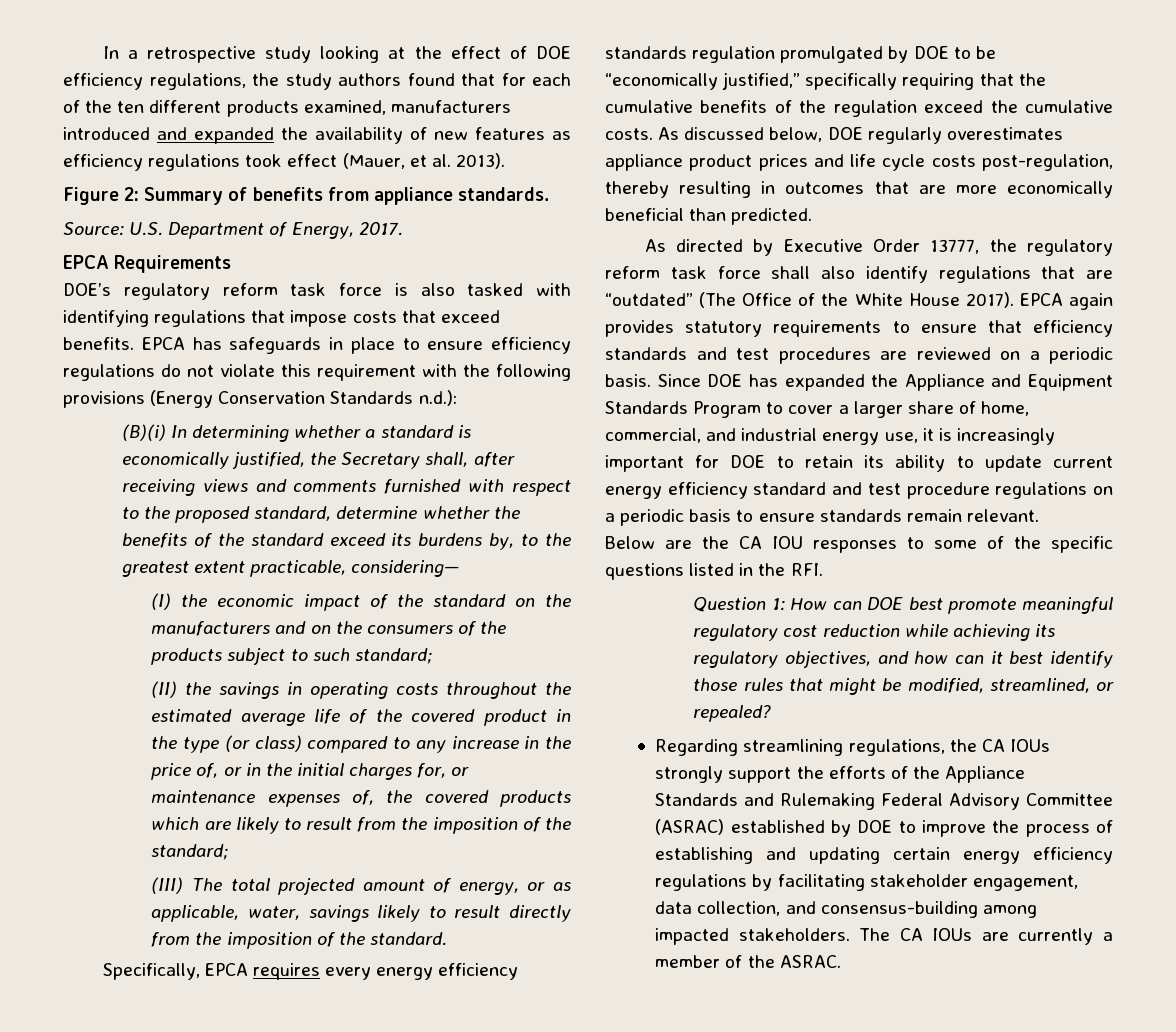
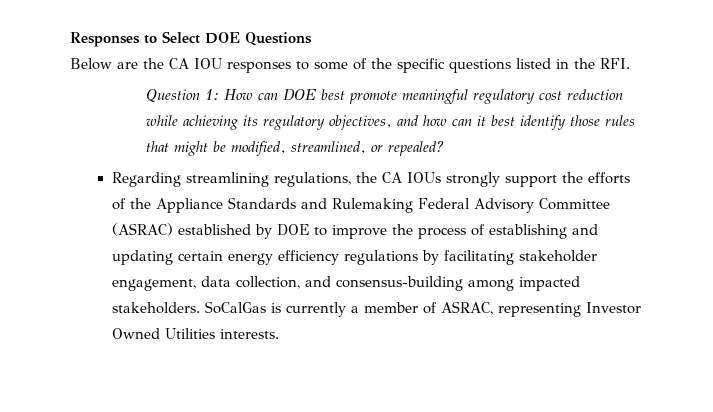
[102,46,571,63] [63,73,571,90] [63,100,511,117] [63,127,571,144] [63,153,505,171] [63,187,549,205] [63,222,403,239] [63,255,232,273] [63,283,571,300] [63,310,500,327] [63,337,571,354] [63,364,571,381] [63,390,457,408] [121,424,471,442] [121,452,515,469] [121,479,571,496] [121,506,520,523] [121,533,572,550] [121,560,460,577] [151,593,571,611] [151,621,507,636] [151,648,432,665] [151,681,571,699] [151,709,572,726] [151,735,572,753] [151,763,470,780] [151,790,572,807] [151,817,571,834] [151,844,229,860] [151,877,571,895] [151,905,571,922] [151,932,447,949] [102,963,519,980] [605,46,996,63] [605,72,1046,90] [605,100,1113,117] [605,127,1063,144] [605,154,1113,171] [605,181,1113,198] [605,208,813,225] [644,239,1113,256] [605,266,1113,283] [605,292,1113,310] [605,320,1113,337] [605,347,1113,364] [605,374,1113,391] [605,401,1030,418] [605,428,1055,445] [605,455,1113,472] [605,482,1113,499] [605,509,1039,526] In a retrospective study looking at the effect of DOE efficiency regulations, the study authors found that for each of the ten different products examined, manufacturers introduced and expanded the availability of new features as efficiency regulations took effect (Mauer, et al. 2013). // Figure 2: Summary of benefits from appliance standards. // Source: U.S. Department of Energy, 2017. // EPCA Requirements // DOE’s regulatory reform task force is also tasked with identifying regulations that impose costs that exceed benefits. EPCA has safeguards in place to ensure efficiency regulations do not violate this requirement with the following provisions (Energy Conservation Standards n.d.): // (B)(i) In determining whether a standard is economically justified, the Secretary shall, after receiving views and comments furnished with respect to the proposed standard, determine whether the benefits of the standard exceed its burdens by, to the greatest extent practicable, considering— // (I) the economic impact of the standard on the manufacturers and on the consumers of the products subject to such standard; // (II) the savings in operating costs throughout the estimated average life of the covered product in the type (or class) compared to any increase in the price of, or in the initial charges for, or maintenance expenses of, the covered products which are likely to result from the imposition of the standard; // (III) The total projected amount of energy, or as applicable, water, savings likely to result directly from the imposition of the standard. // Specifically, EPCA requires every energy efficiency standards regulation promulgated by DOE to be “economically justified,” specifically requiring that the cumulative benefits of the regulation exceed the cumulative costs. As discussed below, DOE regularly overestimates appliance product prices and life cycle costs post-regulation, thereby resulting in outcomes that are more economically beneficial than predicted. // As directed by Executive Order 13777, the regulatory reform task force shall also identify regulations that are “outdated” (The Office of the White House 2017). EPCA again provides statutory requirements to ensure that efficiency standards and test procedures are reviewed on a periodic basis. Since DOE has expanded the Appliance and Equipment Standards Program to cover a larger share of home, commercial, and industrial energy use, it is increasingly important for DOE to retain its ability to update current energy efficiency standard and test procedure regulations on a periodic basis to ensure standards remain relevant. -> [70,31,312,47] Responses to Select DOE Questions
[859,928,1113,945] [655,955,841,968] The CA IOUs are currently a member of the ASRAC. -> [204,301,641,317] [111,328,279,339] SoCalGas is currently a member of ASRAC, representing Investor Owned Utilities interests.

